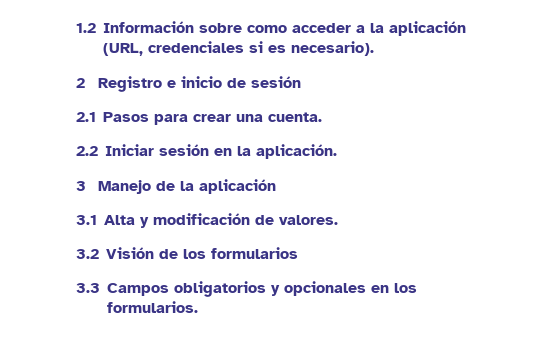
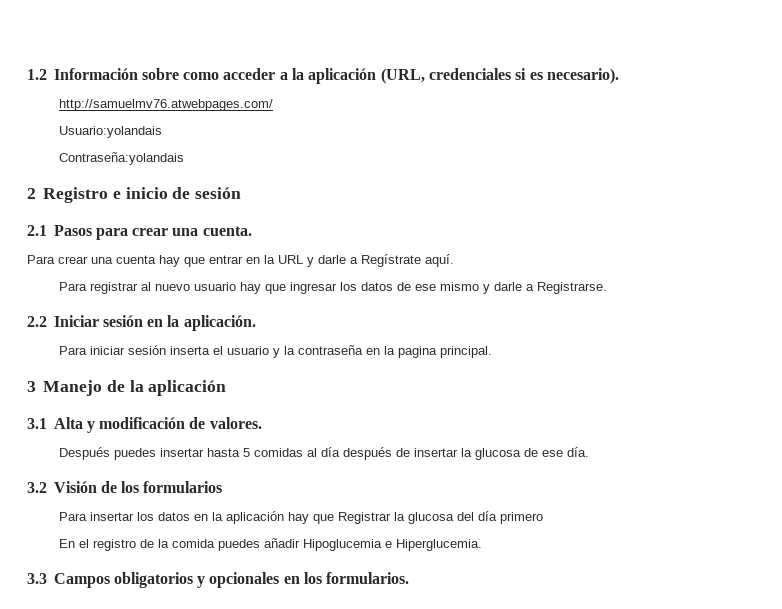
(374, 48) none -> [59,99,274,111] [59,126,163,138] [59,152,185,165] // http://samuelmv76.atwebpages.com/ // Usuario:yolandais // Contraseña:yolandais
(322, 117) none -> [27,254,454,267] [59,282,608,294] // Para crear una cuenta hay que entrar en la URL y darle a Regístrate aquí. // Para registrar al nuevo usuario hay que ingresar los datos de ese mismo y darle a Registrarse.
(337, 151) none -> [59,345,493,358] // Para iniciar sesión inserta el usuario y la contraseña en la pagina principal.
(338, 220) none -> [59,447,590,460] // Después puedes insertar hasta 5 comidas al día después de insertar la glucosa de ese día.
(298, 253) none -> [59,511,544,524] [59,538,483,551] // Para insertar los datos en la aplicación hay que Registrar la glucosa del día primero // En el registro de la comida puedes añadir Hipoglucemia e Hiperglucemia.

